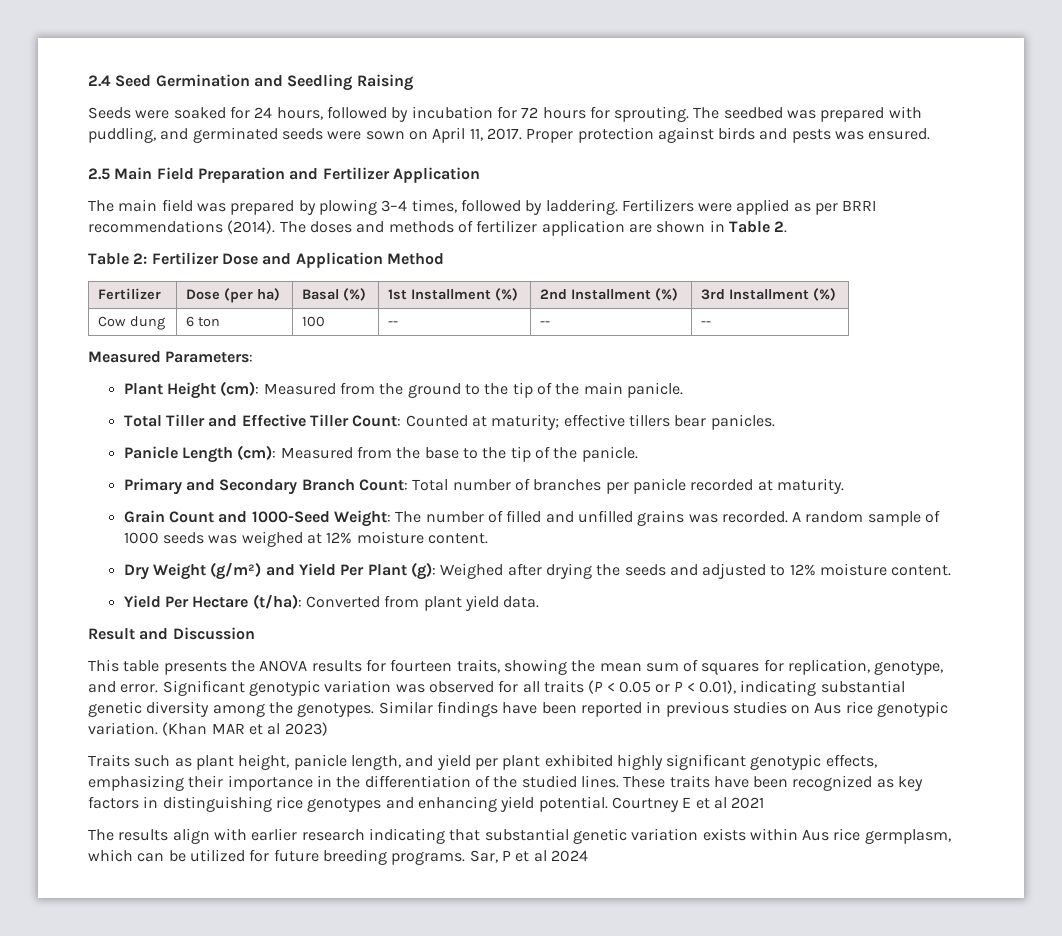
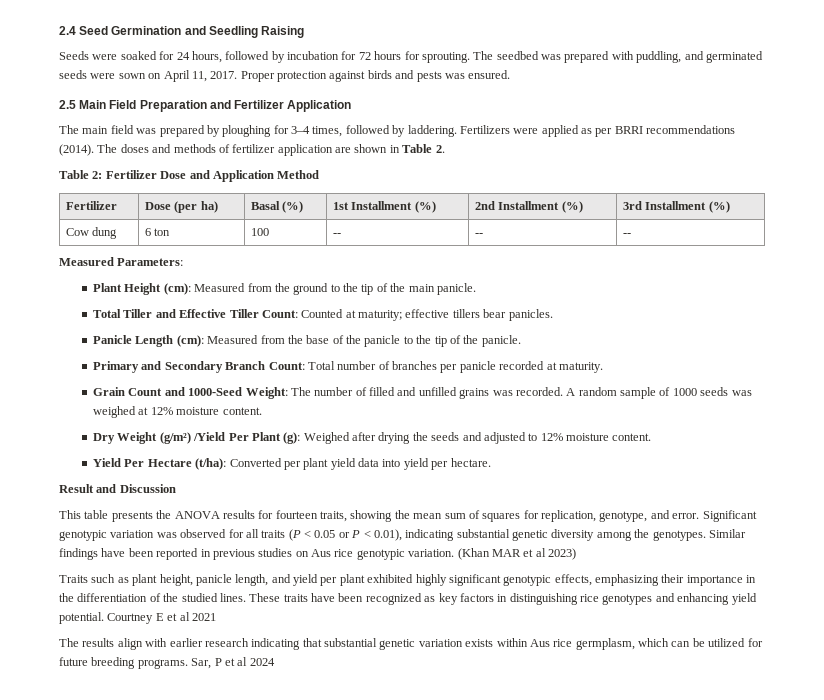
[318,199,377,215] plowing -> [222,125,289,137] ploughing for
(459, 453) none -> [332,335,401,347] of the panicle
[265,563,336,576] and Yield -> [193,432,226,441] /Yield
[384,595,420,608] from -> [283,461,301,470] per
[503,596,540,608] data. -> [357,458,491,470] data into yield per hectare.

